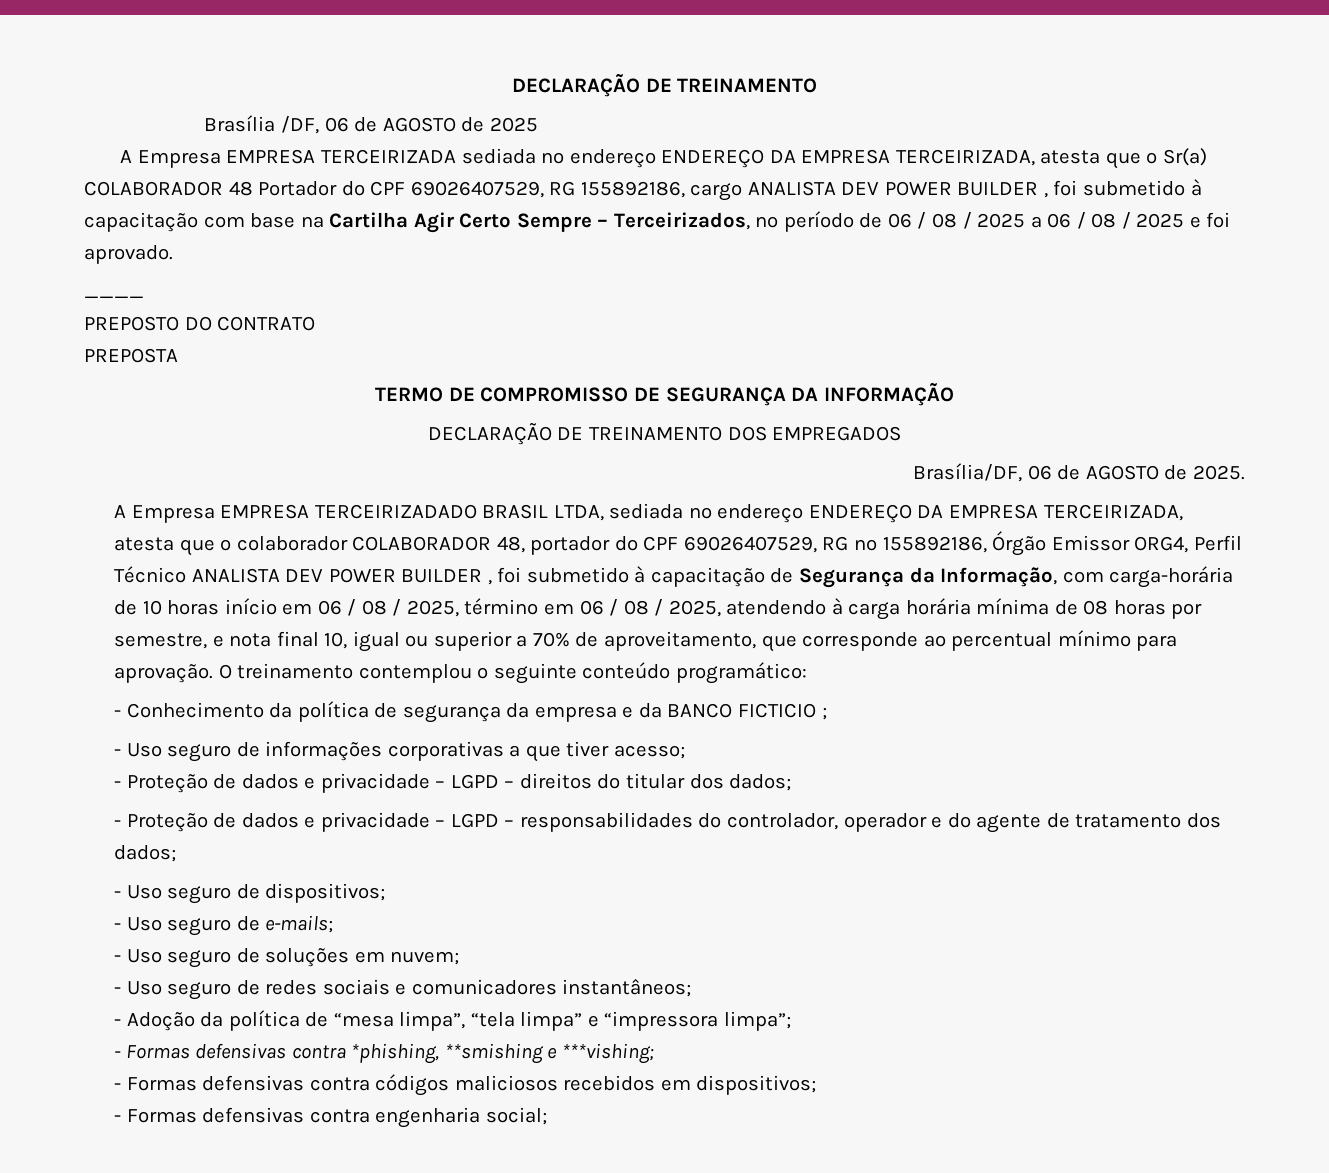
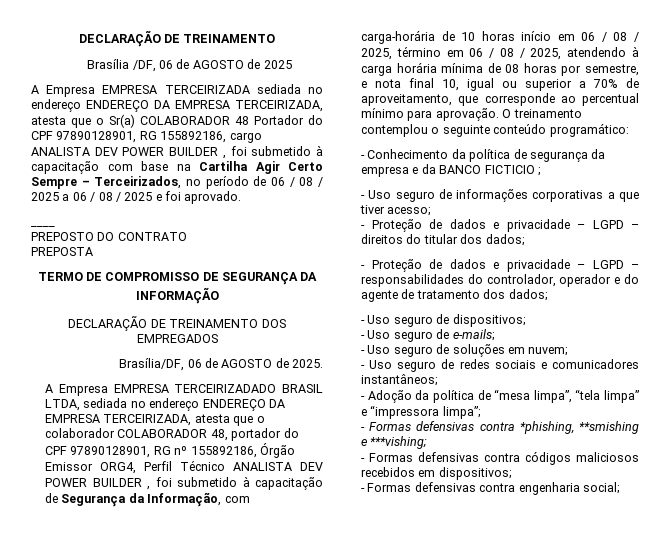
[410,181,544,198] 69026407529, -> [56,131,137,143] 97890128901,
[683,536,817,553] 69026407529, -> [70,446,151,458] 97890128901,

